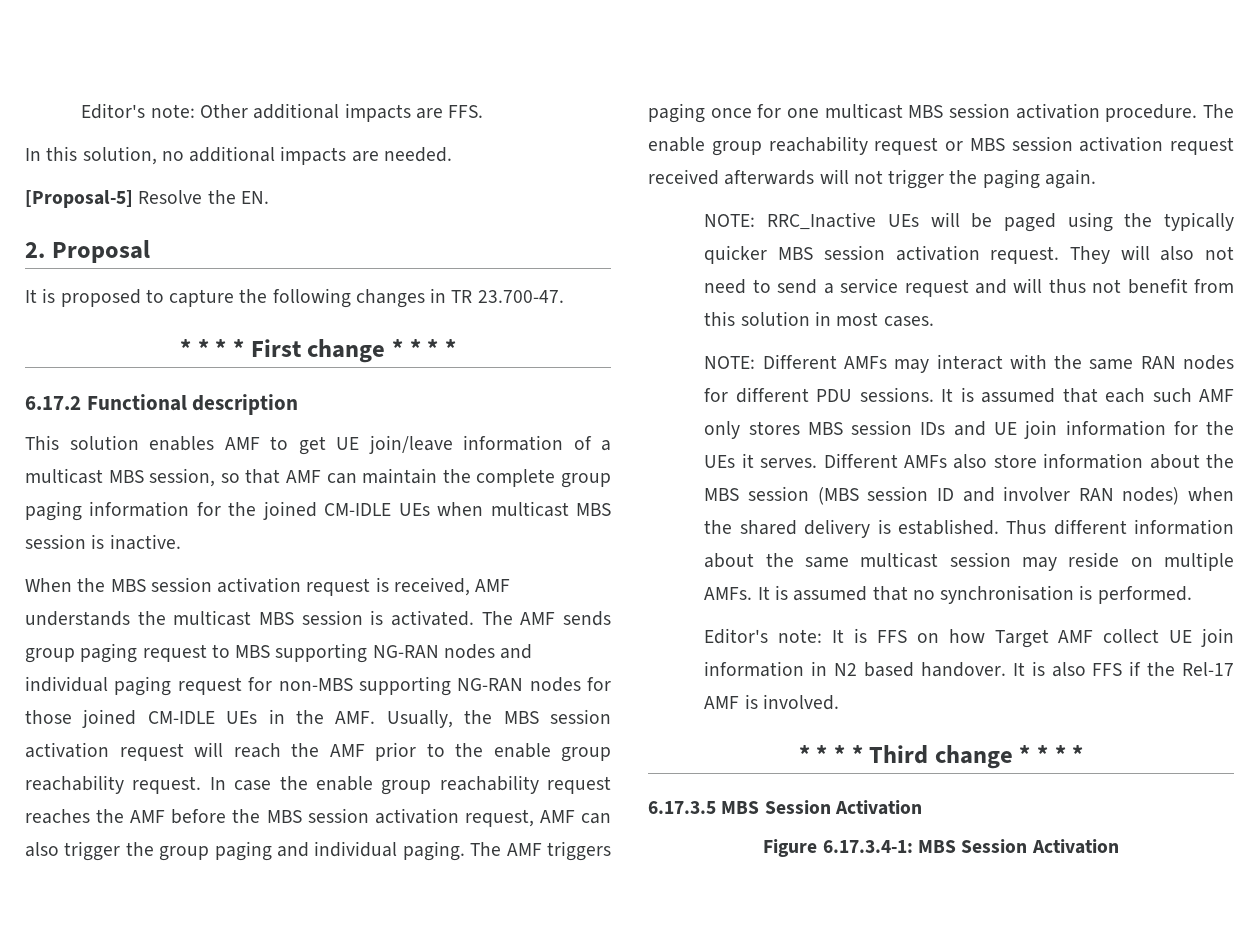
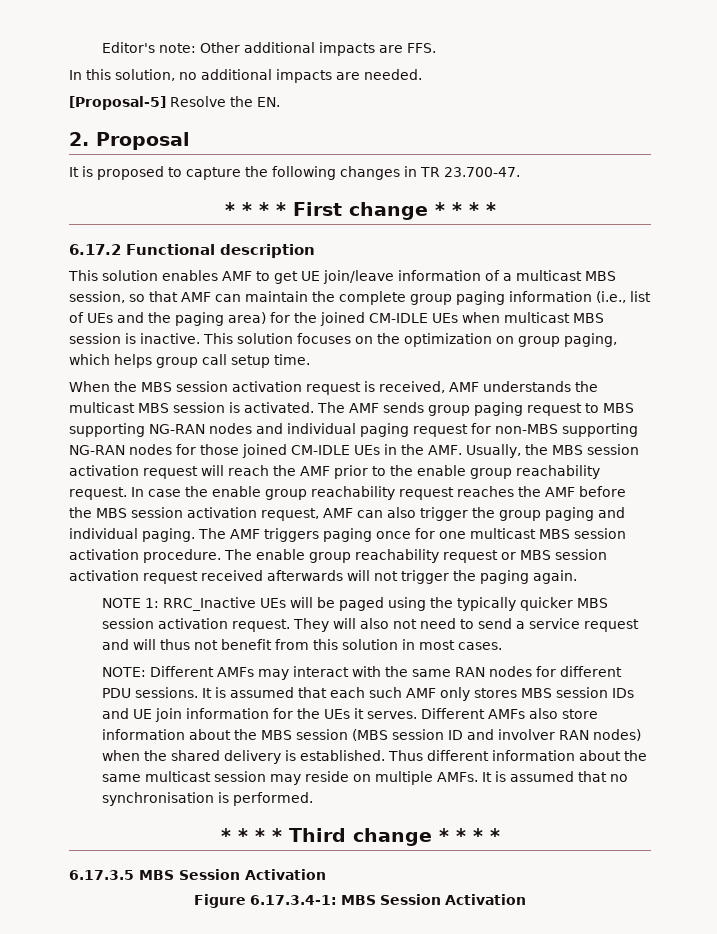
(190, 509) none -> [596,291,651,303] [69,312,266,326] (i.e., list of UEs and the paging area)
(181, 542) none -> [203,333,617,347] [69,354,310,368] This solution focuses on the optimization on group paging, which helps group call setup time.
[704,214,756,227] NOTE: -> [101,598,159,608] NOTE 1:
[704,628,1234,648] [704,661,1234,677] [704,694,840,710] // Editor's note: It is FFS on how Target AMF collect UE join information in N2 based handover. It is also FFS if the Rel-17 AMF is involved. -> (313, 799) none

